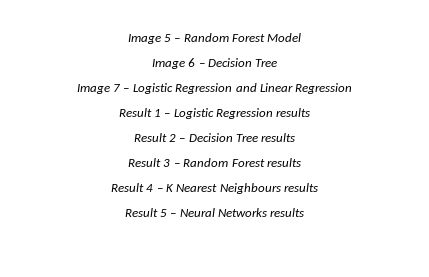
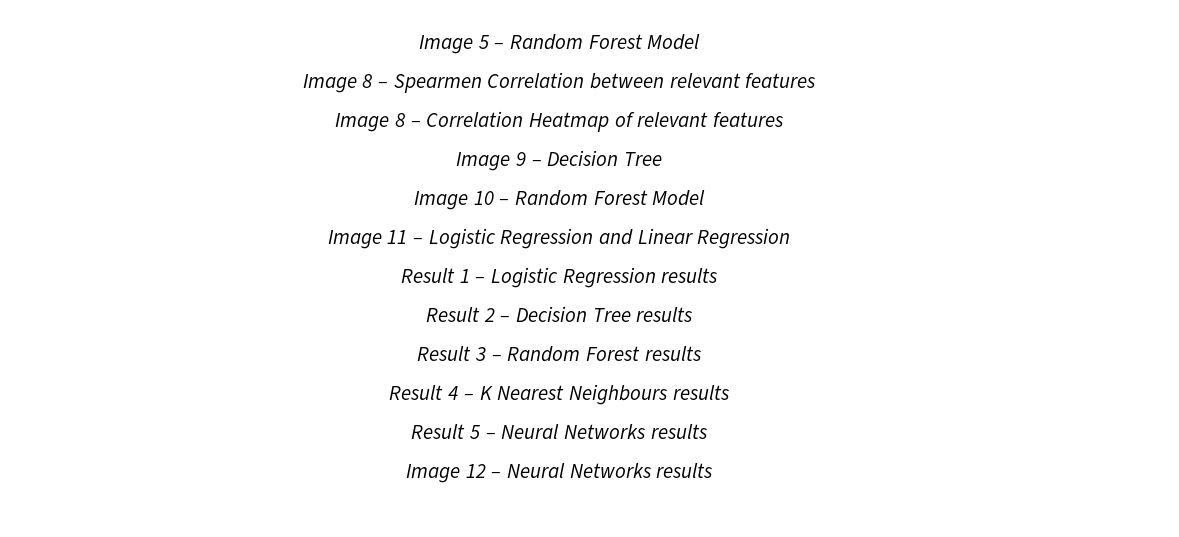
[188,58,278,67] [76,84,121,94] 6 – Decision Tree // Image 7 -> [362,72,816,93] [335,111,783,132] [456,150,662,171] [413,190,706,210] [327,230,408,249] 8 – Spearmen Correlation between relevant features // Image 8 – Correlation Heatmap of relevant features // Image 9 – Decision Tree // Image 10 – Random Forest Model // Image 11
(305, 212) none -> [405,463,713,483] // Image 12 – Neural Networks results

